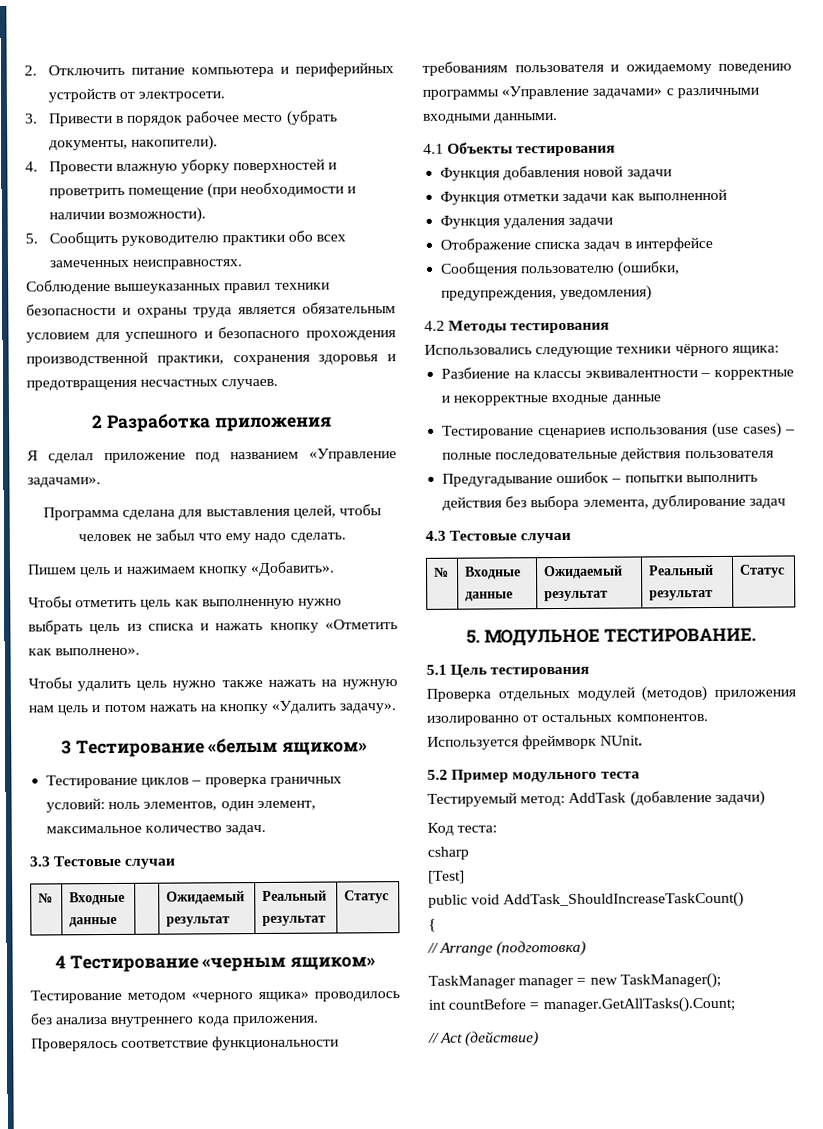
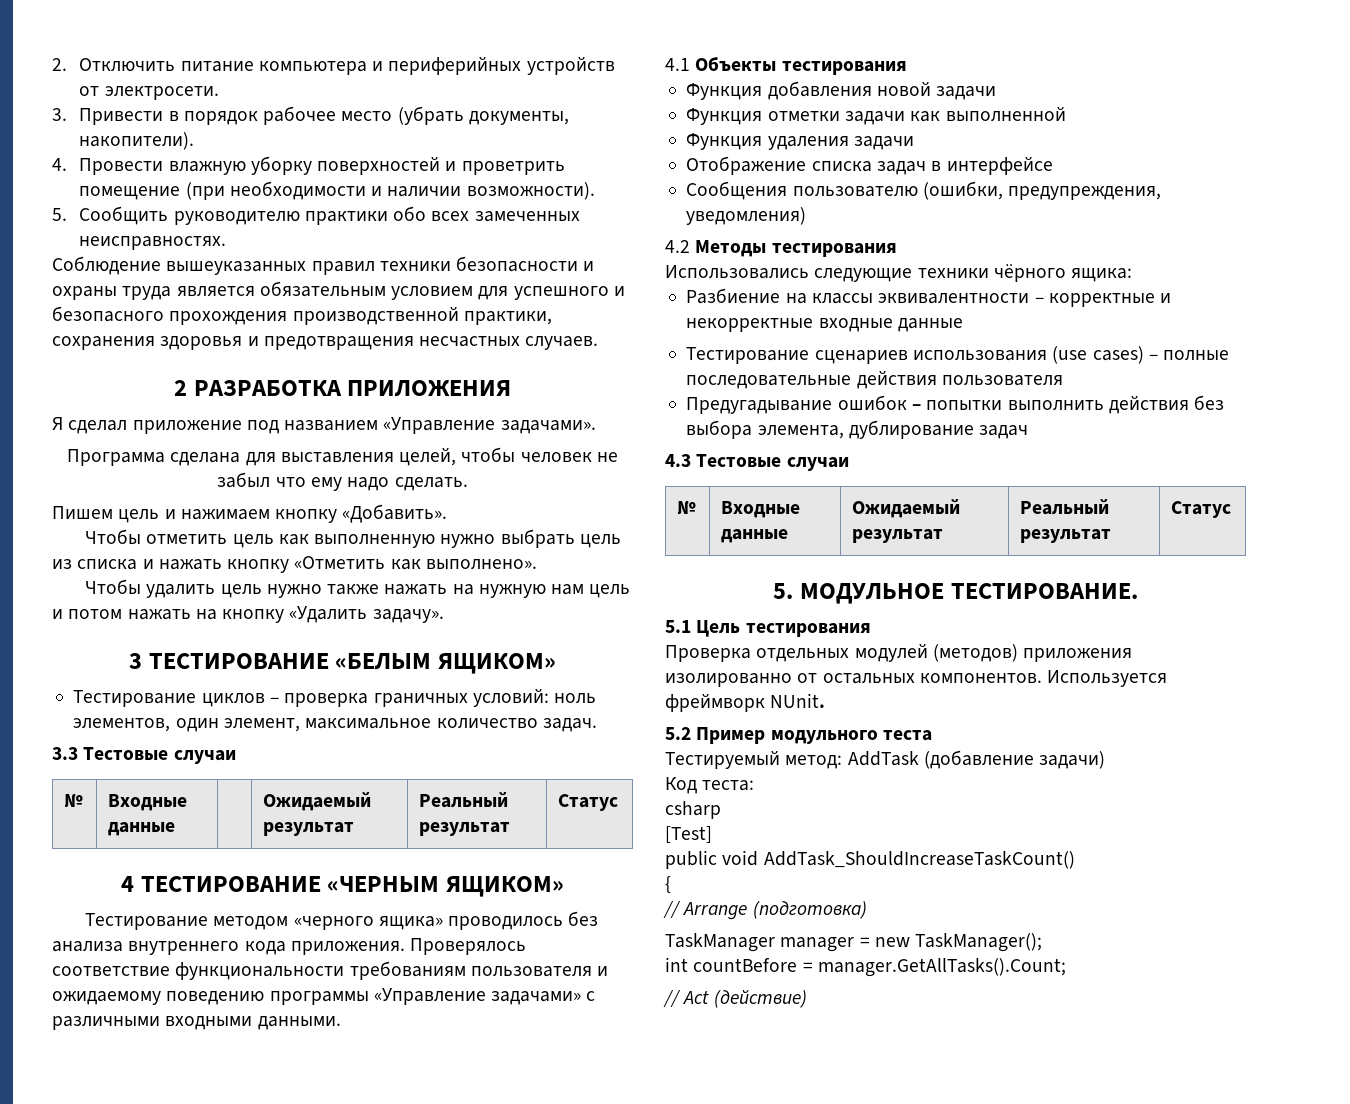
[106,413,332,433] Разработка приложения -> [193,380,512,397] РАЗРАБОТКА ПРИЛОЖЕНИЯ
[75,737,368,758] Тестирование «белым ящиком» -> [148,653,556,674] ТЕСТИРОВАНИЕ «БЕЛЫМ ЯЩИКОМ»
[69,954,376,973] Тестирование «черным ящиком» -> [140,876,564,897] ТЕСТИРОВАНИЕ «ЧЕРНЫМ ЯЩИКОМ»

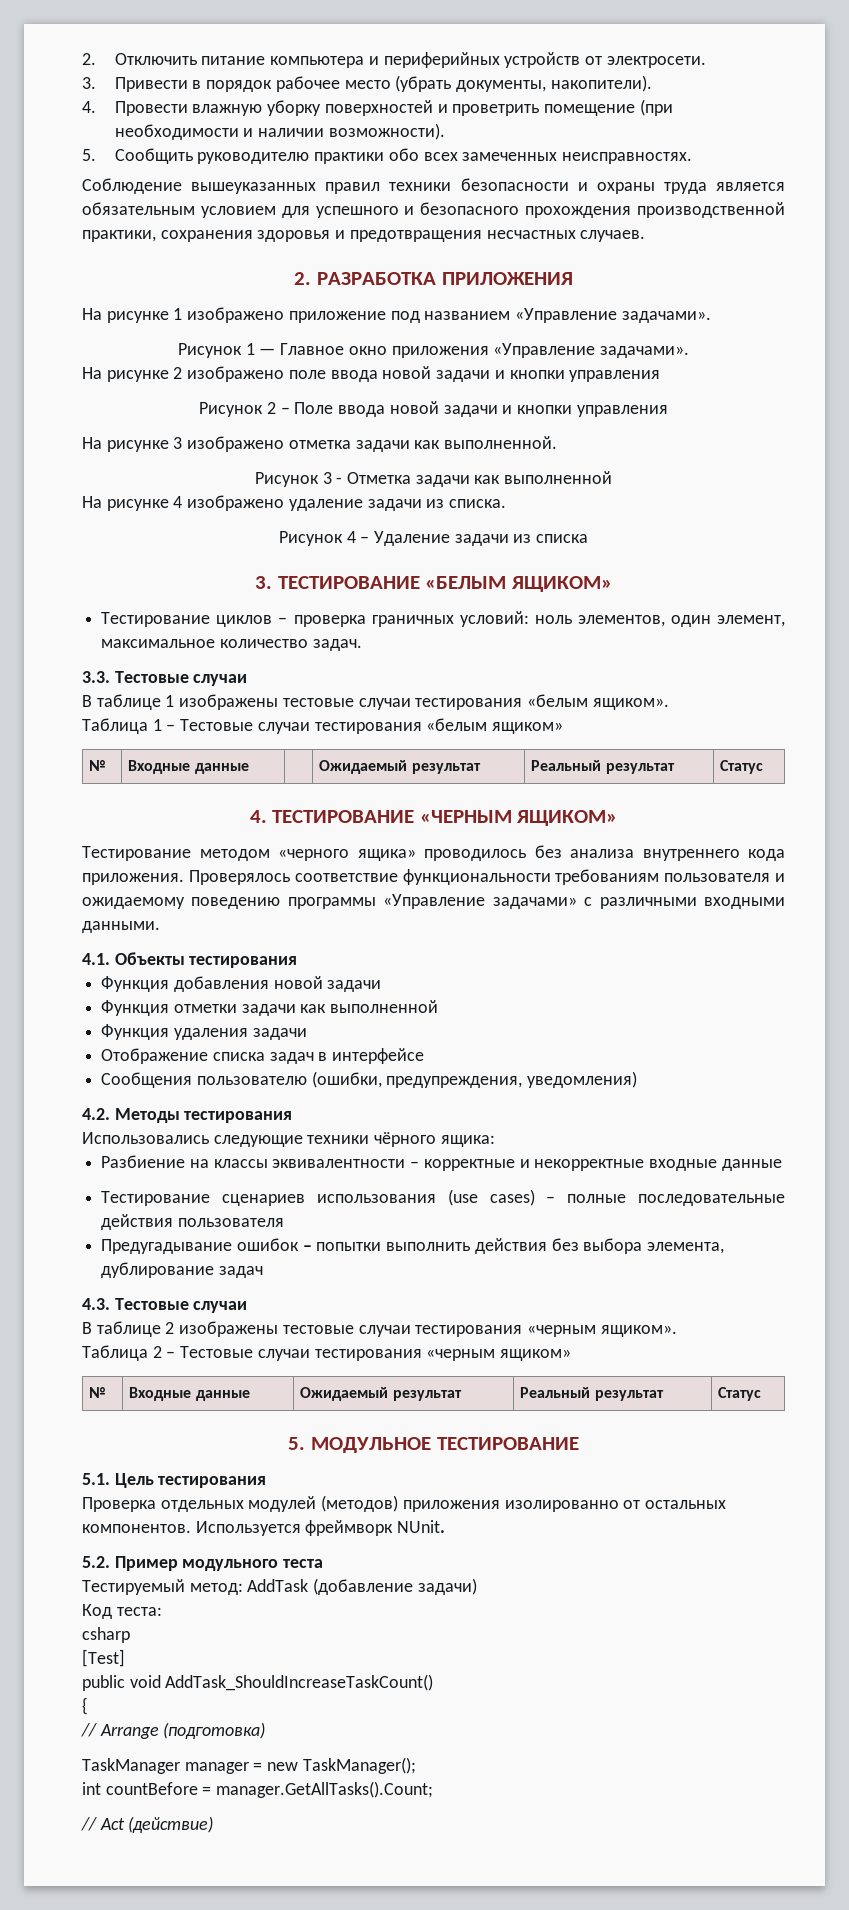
[173,380,187,396] 2 -> [294,272,312,285] 2.
[52,417,128,434] Я сделал -> [82,307,285,323] На рисунке 1 изображено
[67,447,618,466] [217,472,468,491] [52,504,448,523] [84,529,621,548] [52,556,537,573] [84,579,631,598] [52,606,444,623] [129,653,143,669] Программа сделана для выставления целей, чтобы человек не забыл что ему надо сделать. // Пишем цель и нажимаем кнопку «Добавить». // Чтобы отметить цель как выполненную нужно выбрать цель из списка и нажать кнопку «Отметить как выполнено». // Чтобы удалить цель нужно также нажать на нужную нам цель и потом нажать на кнопку «Удалить задачу». // 3 -> [177,343,690,358] [82,366,661,382] [199,401,668,417] [82,436,558,452] [254,471,613,487] [82,495,507,511] [278,531,589,546] [255,576,273,589] Рисунок 1 — Главное окно приложения «Управление задачами». // На рисунке 2 изображено поле ввода новой задачи и кнопки управления // Рисунок 2 – Поле ввода новой задачи и кнопки управления // На рисунке 3 изображено отметка задачи как выполненной. // Рисунок 3 - Отметка задачи как выполненной // На рисунке 4 изображено удаление задачи из списка. // Рисунок 4 – Удаление задачи из списка // 3.
[52,747,236,764] 3.3 Тестовые случаи -> [82,671,248,686] [82,694,669,710] [82,718,564,734] 3.3. Тестовые случаи // В таблице 1 изображены тестовые случаи тестирования «белым ящиком». // Таблица 1 – Тестовые случаи тестирования «белым ящиком»
[121,876,135,892] 4 -> [249,810,267,823] 4.
[665,58,690,71] 4.1 -> [82,953,110,965] 4.1.
[665,240,690,253] 4.2 -> [82,1108,110,1120] 4.2.
[665,454,849,471] 4.3 Тестовые случаи -> [82,1298,248,1313] [82,1321,677,1337] [82,1345,572,1361] 4.3. Тестовые случаи // В таблице 2 изображены тестовые случаи тестирования «черным ящиком». // Таблица 2 – Тестовые случаи тестирования «черным ящиком»
[950,583,1138,599] [665,620,691,633] ТЕСТИРОВАНИЕ. // 5.1 -> [436,1437,579,1450] [82,1473,110,1485] ТЕСТИРОВАНИЕ // 5.1.
[665,727,691,740] 5.2 -> [82,1556,110,1568] 5.2.

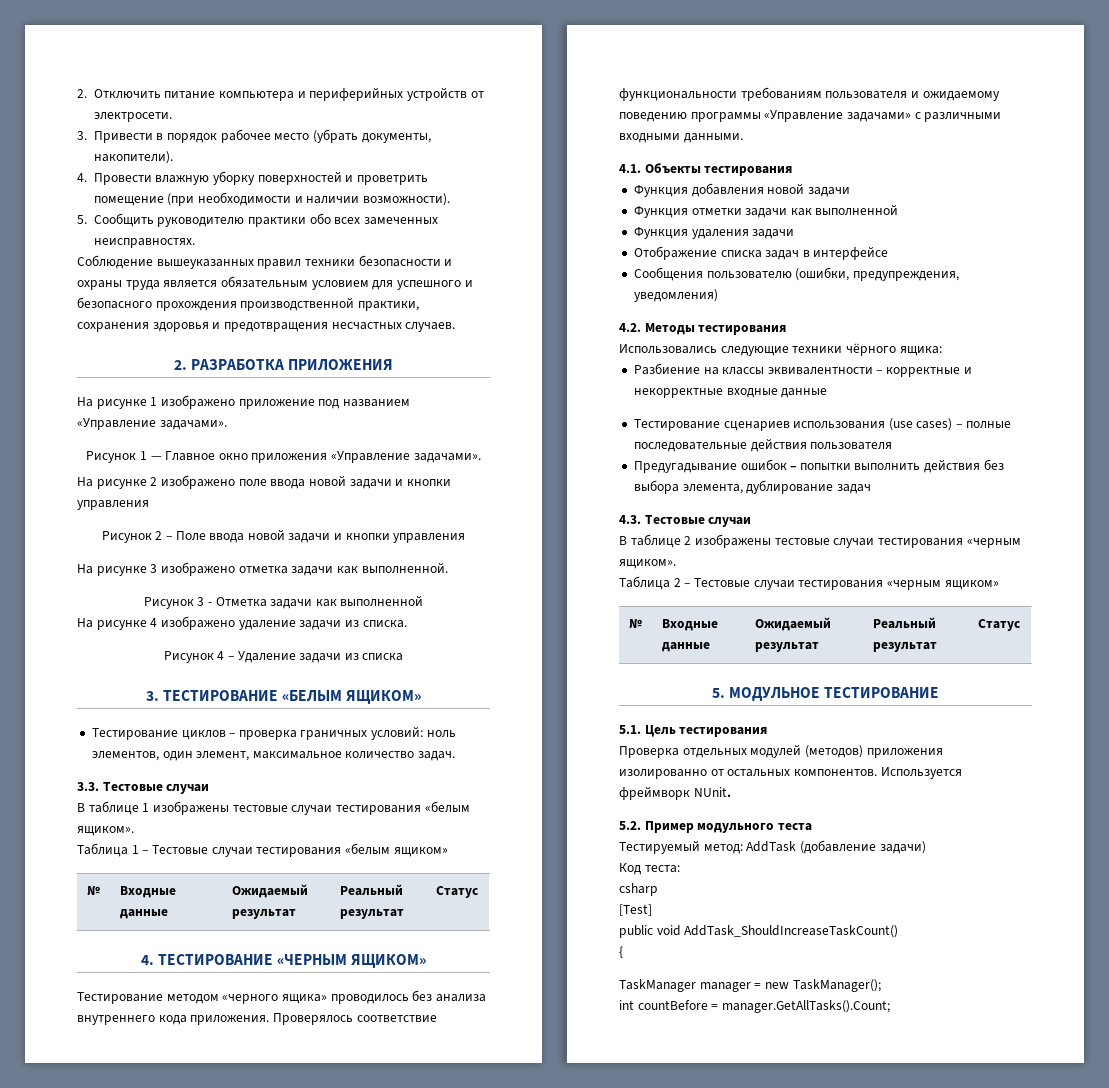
[81,1722,266,1739] // // Arrange (подготовка) -> (623, 952) none
[81,1816,214,1833] // // Act (действие) -> (890, 1006) none

